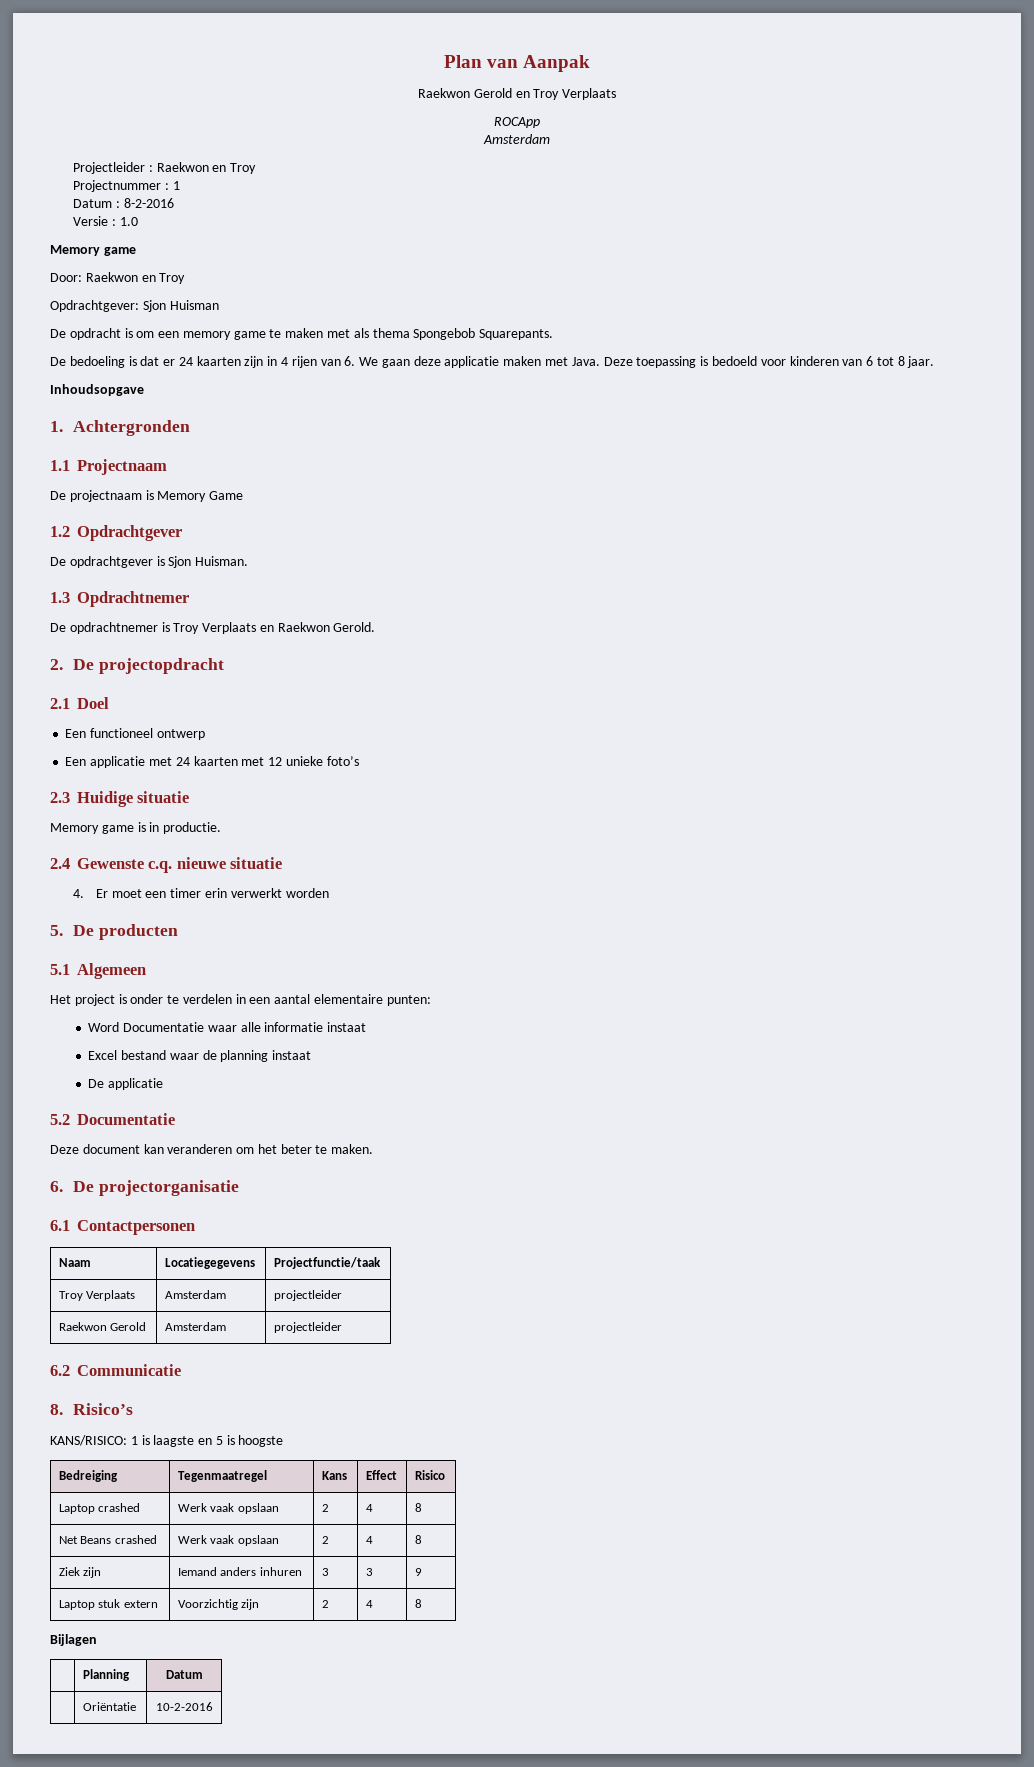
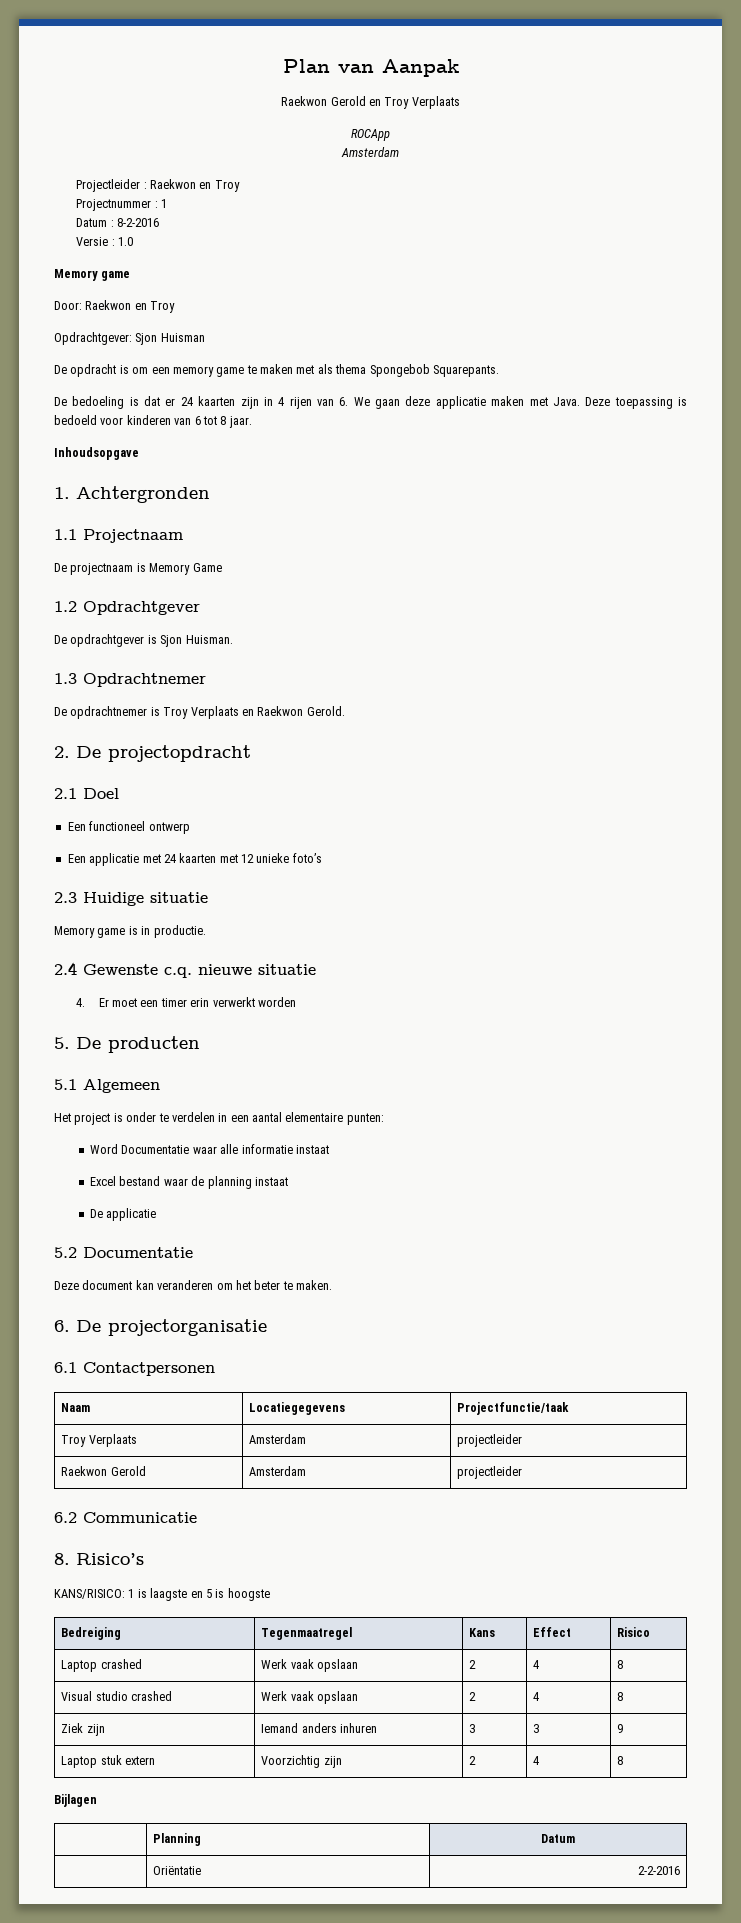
[58,1536,112,1544] Net Beans -> [61,1691,128,1701] Visual studio
[156,1702,214,1711] 10-2-2016 -> [637,1866,680,1875] 2-2-2016

